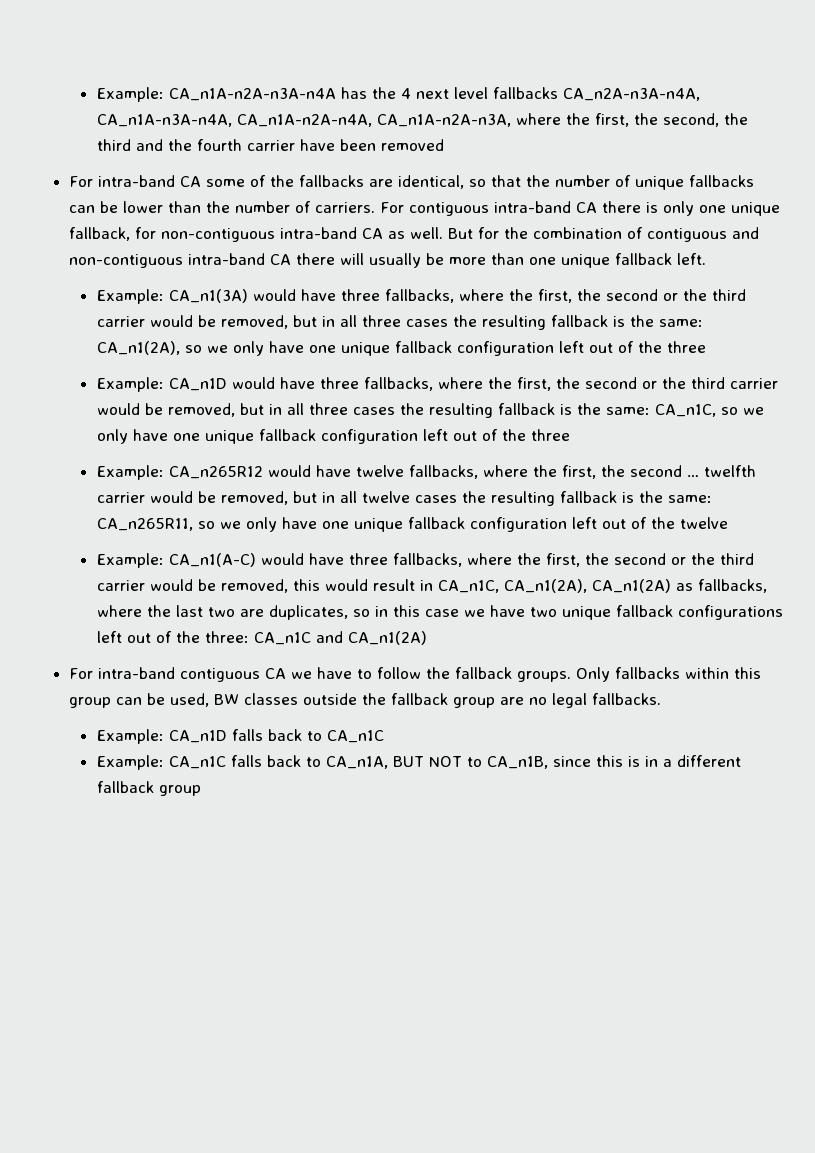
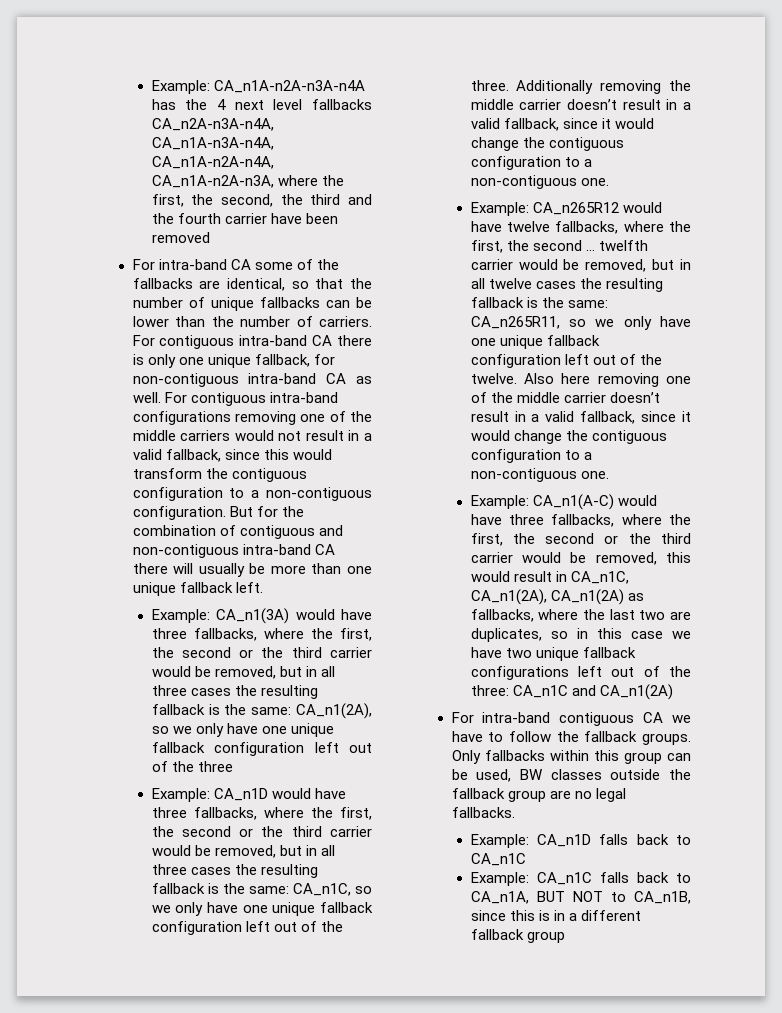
(444, 233) none -> [164,392,338,406] [132,411,373,425] [132,430,372,441] [132,449,332,462] [132,468,307,482] [132,487,372,501] [132,506,226,520] For contiguous intra-band configurations removing one of the middle carriers would not result in a valid fallback, since this would transform the contiguous configuration to a non-contiguous configuration.
[530,429,570,441] three -> [470,80,691,94] [470,99,691,110] [470,118,654,131] [470,137,624,151] [470,156,592,170] [470,175,609,189] three. Additionally removing the middle carrier doesn’t result in a valid fallback, since it would change the contiguous configuration to a non-contiguous one.
[679,517,728,529] twelve -> [470,373,691,387] [470,392,660,403] [470,411,691,424] [470,430,667,444] [470,449,592,463] [470,468,609,482] twelve. Also here removing one of the middle carrier doesn’t result in a valid fallback, since it would change the contiguous configuration to a non-contiguous one.

